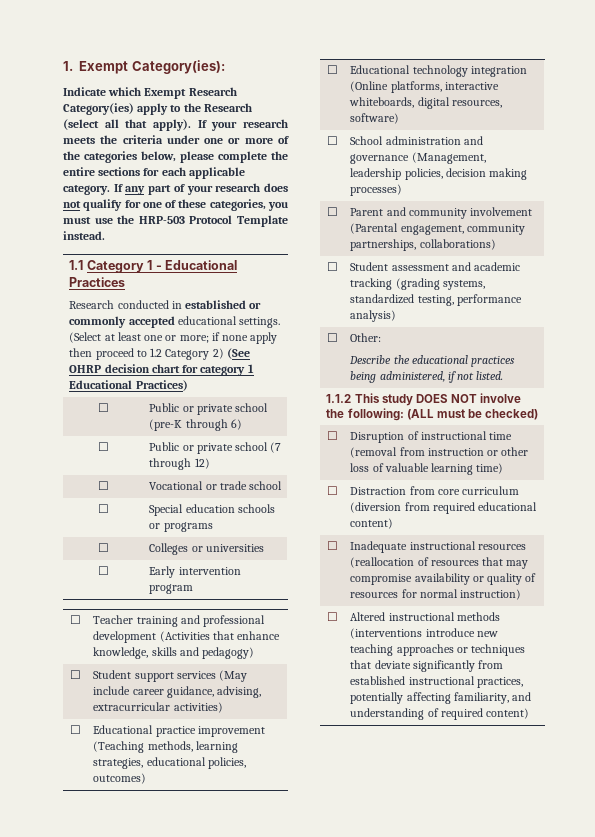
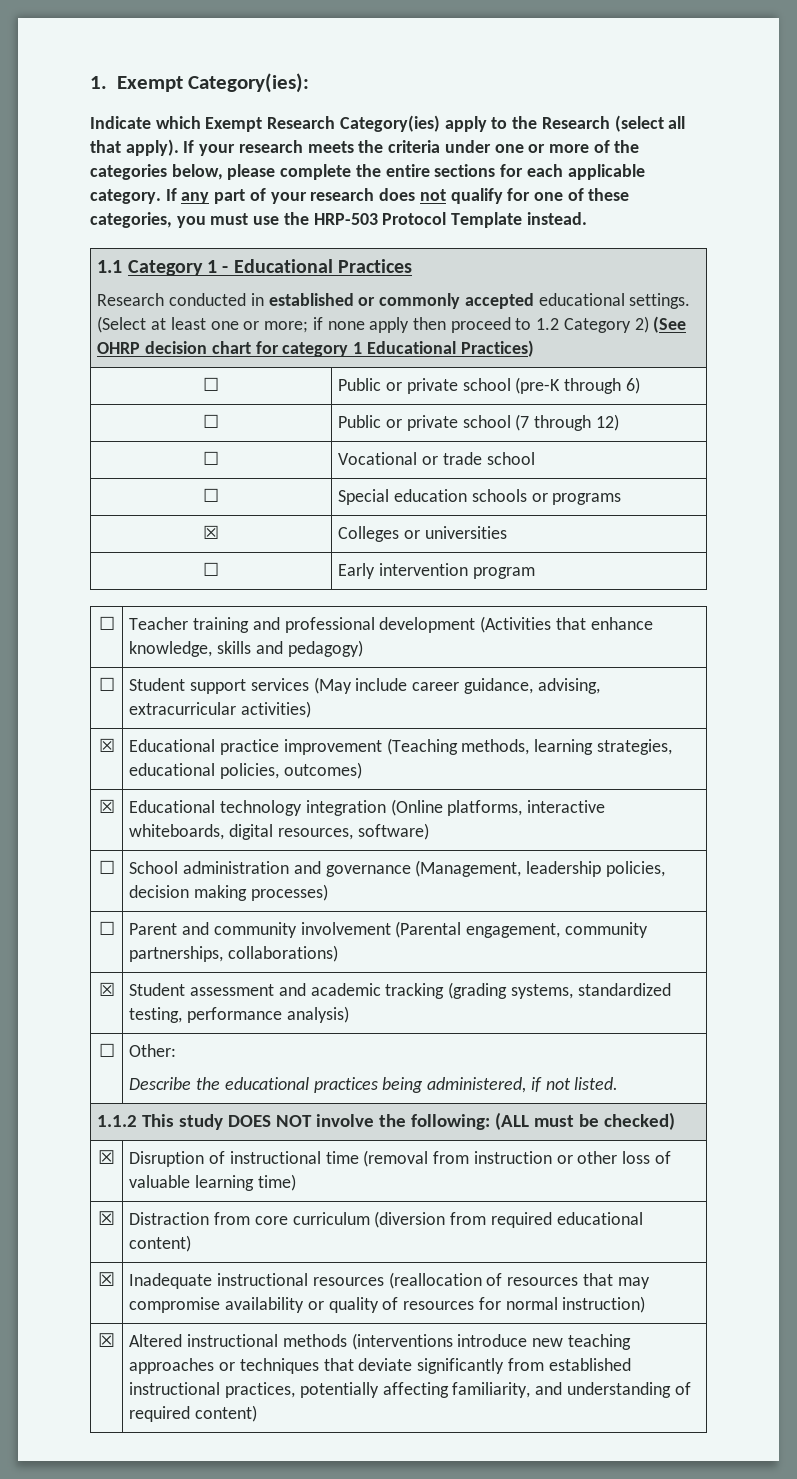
[98,543,109,552] ☐ -> [203,525,219,539] ☒
[70,725,81,734] ☐ -> [98,738,115,752] ☒
[327,65,338,74] ☐ -> [98,799,115,813] ☒
[327,262,338,271] ☐ -> [98,982,115,996] ☒
[327,431,338,440] ☐ -> [98,1150,115,1164] ☒
[327,486,338,495] ☐ -> [98,1211,115,1225] ☒
[327,541,338,550] ☐ -> [98,1272,115,1286] ☒
[327,612,338,621] ☐ -> [98,1333,115,1347] ☒

